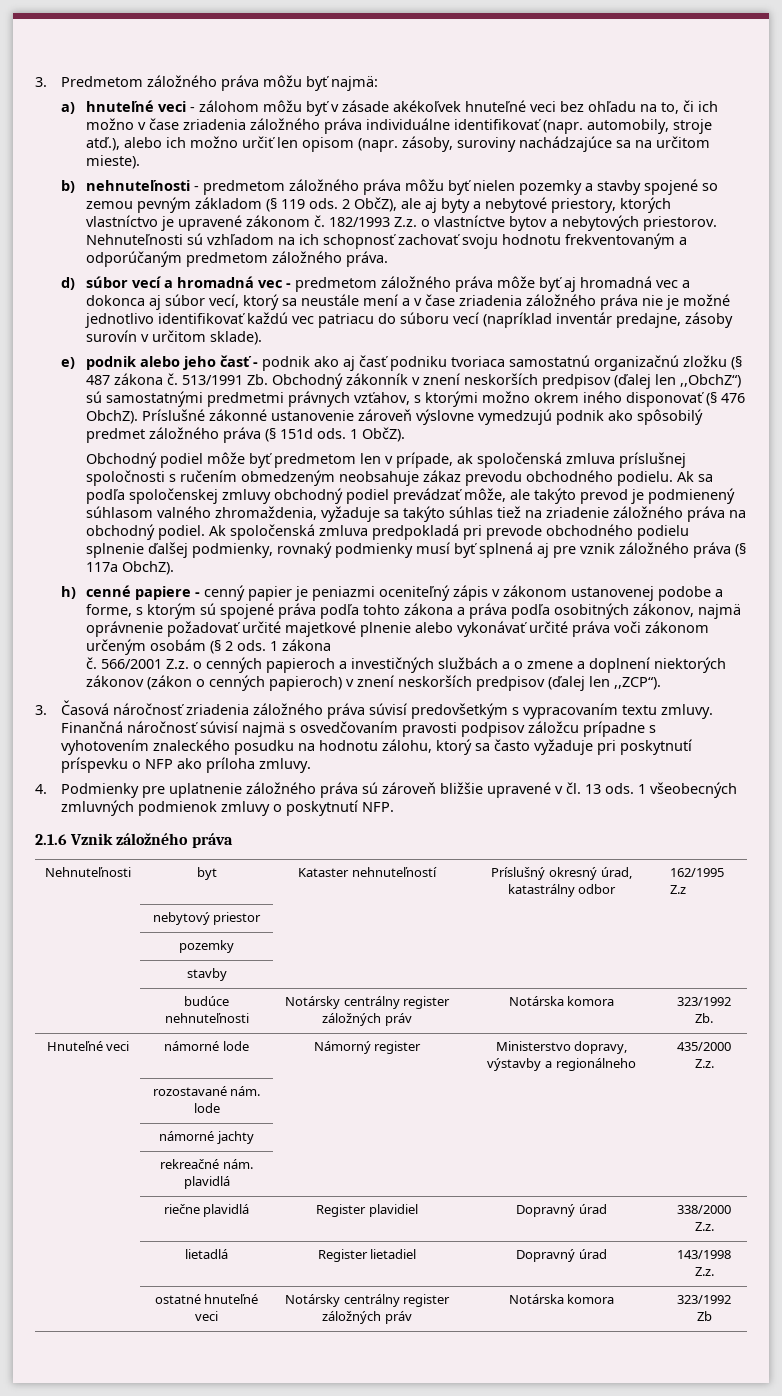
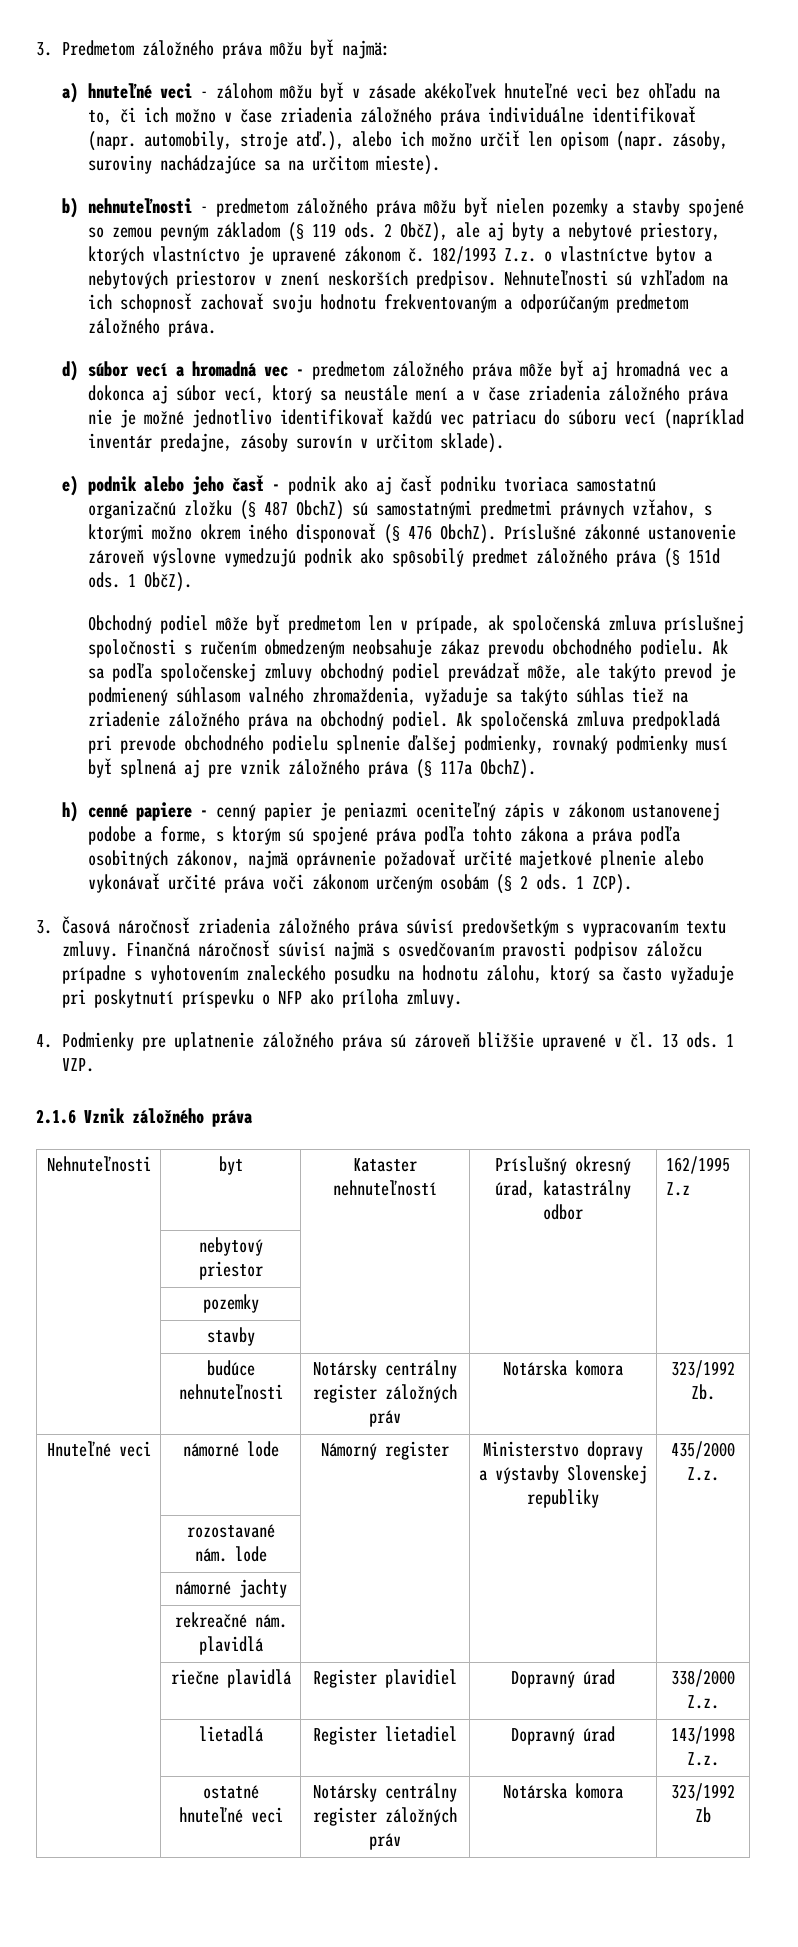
[643,216,718,231] priestorov. -> [175,270,496,289] priestorov v znení neskorších predpisov.
[114,373,742,389] zákona č. 513/1991 Zb. Obchodný zákonník v znení neskorších predpisov (ďalej len ,,ObchZ“) -> [295,500,344,520] ObchZ)
[282,639,332,651] [86,657,727,673] [86,675,662,691] zákona // č. 566/2001 Z.z. o cenných papieroch a investičných službách a o zmene a doplnení niektorých zákonov (zákon o cenných papieroch) v znení neskorších predpisov (ďalej len ,,ZCP“). -> [591,874,632,894] ZCP).
[649,782,737,798] [60,800,394,816] všeobecných zmluvných podmienok zmluvy o poskytnutí NFP. -> [61,1058,94,1072] VZP.
[574,1041,628,1054] [487,1058,636,1071] dopravy, výstavby a regionálneho -> [587,1441,643,1460] [479,1465,647,1484] [527,1489,599,1508] dopravy a výstavby Slovenskej republiky

